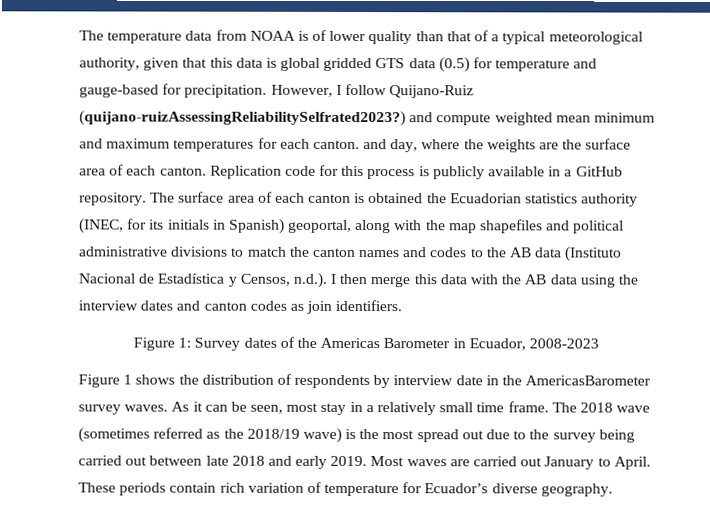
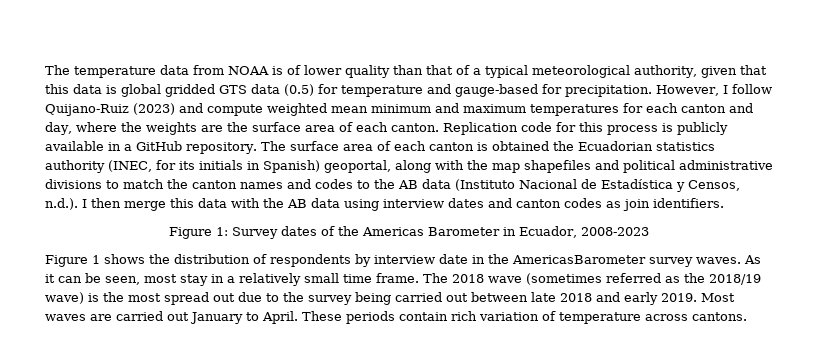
[79,110,406,127] (quijano-ruizAssessingReliabilitySelfrated2023?) -> [133,103,175,115] (2023)
[312,139,360,150] canton. -> [681,104,726,113] canton
[617,274,638,285] the -> (379, 205) none
[402,482,613,497] for Ecuador’s diverse geography. -> [645,312,747,321] across cantons.

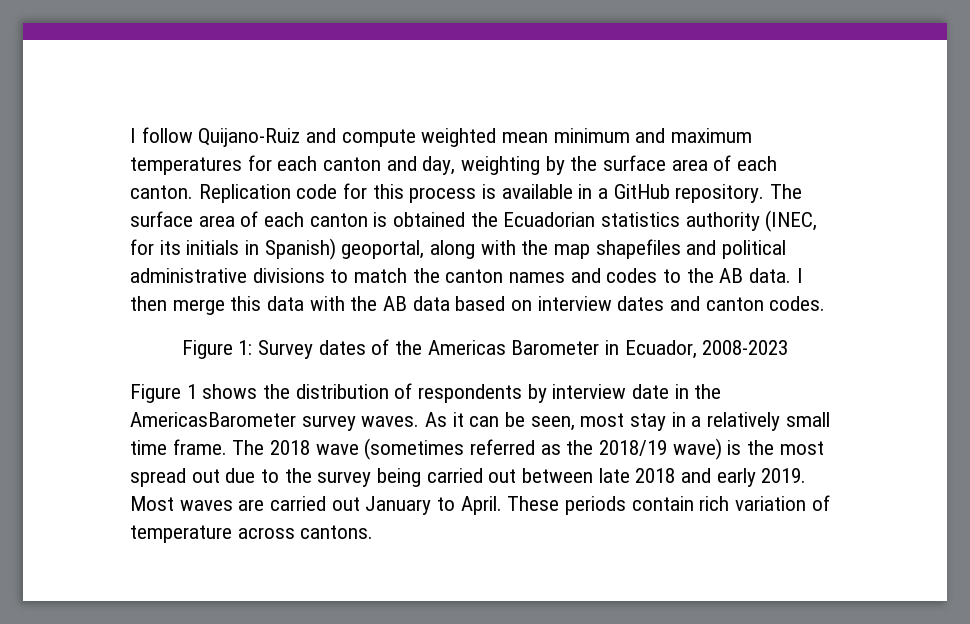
[45,65,767,78] [45,84,719,97] The temperature data from NOAA is of lower quality than that of a typical meteorological authority, given that this data is global gridded GTS data (0.5) for temperature and gauge-based for precipitation. However, -> (130, 135) none
[133,103,175,115] (2023) -> (301, 137) none
[75,122,223,135] where the weights are -> [461,156,565,175] weighting by
[676,122,728,135] publicly -> (497, 191) none
[422,179,740,192] [45,198,78,210] data (Instituto Nacional de Estadística y Censos, n.d.). -> [749,268,792,283] data.
[344,199,379,211] using -> [455,296,533,311] based on
[564,198,724,211] codes as join identifiers. -> [769,296,826,311] codes.

